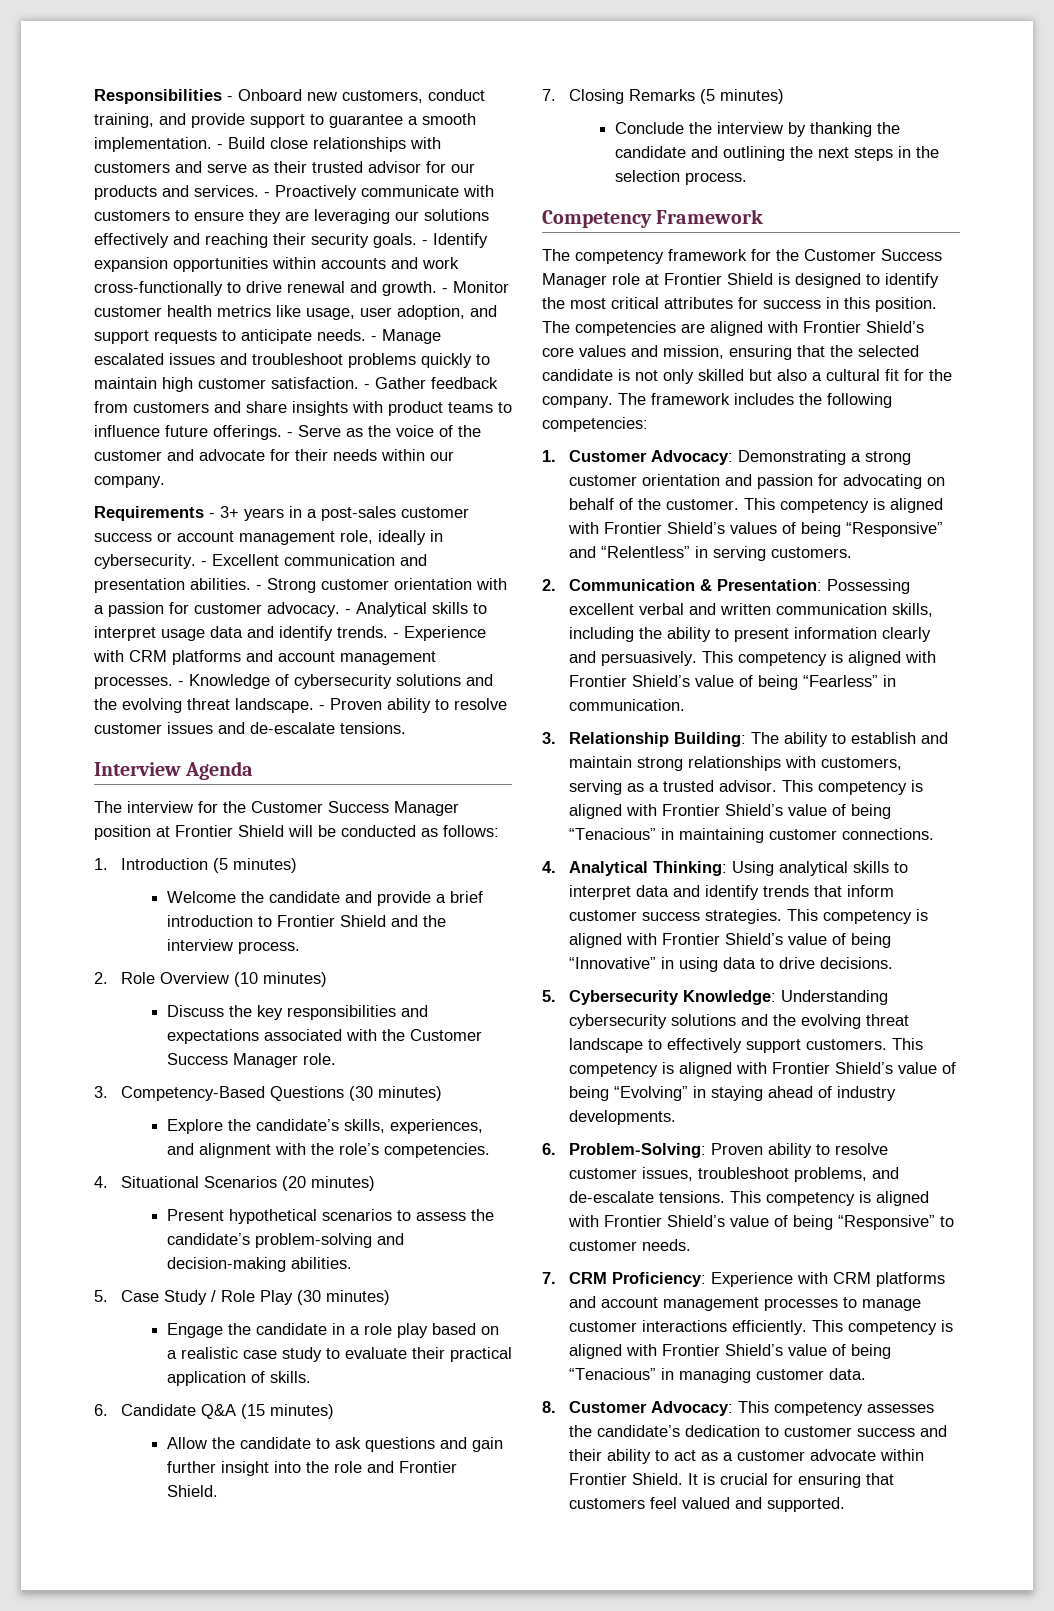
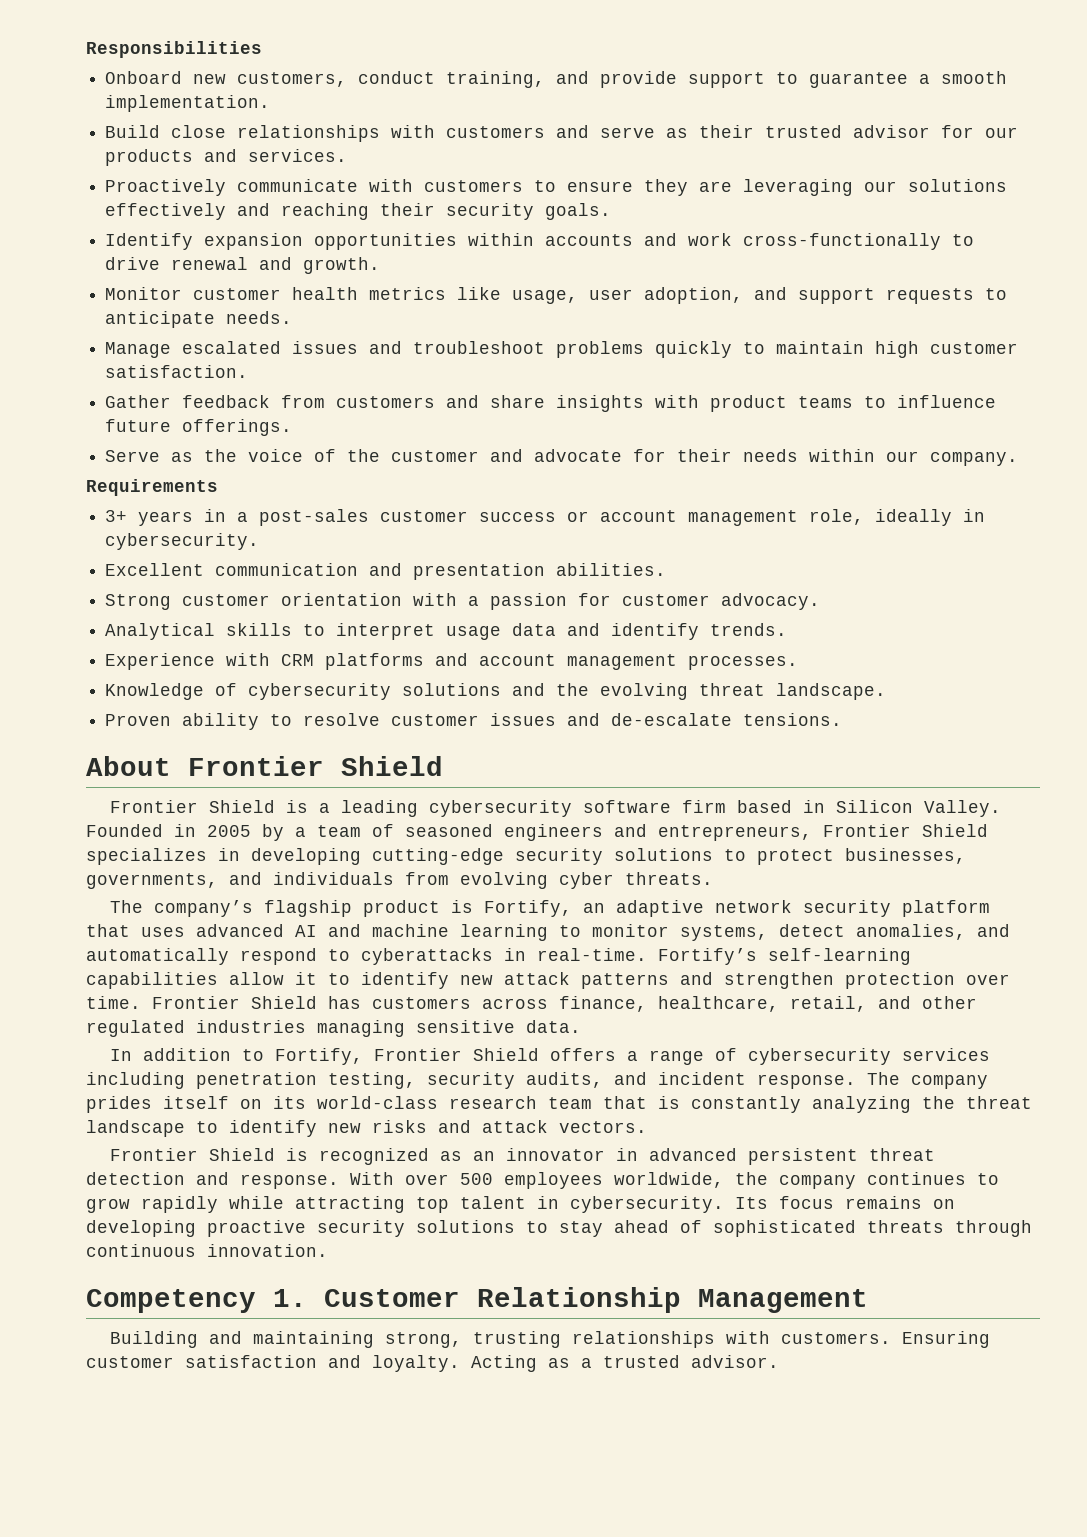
[227,96,233,101] - -> (262, 49) //
[217,144,223,149] - -> (271, 103) //
[264,192,270,197] - -> (348, 155) //
[422,240,428,245] - -> (612, 211) //
[442,288,448,293] - -> (381, 265) //
[371,336,377,341] - -> (293, 317) //
[364,384,370,389] - -> (249, 371) //
[287,432,293,437] - -> (293, 427) //
[209,513,215,518] - -> (218, 487) //
[201,561,207,566] - -> (260, 541) //
[256,585,262,590] - -> (667, 569) //
[345,609,351,614] - -> (821, 601) //
[393,633,399,638] - -> (788, 629) //
[178,681,184,686] - -> (799, 662) //
[319,705,325,710] - -> (887, 691) //
[94,761,254,780] [94,801,459,816] [94,825,499,840] [94,858,298,873] [166,891,483,906] [166,915,446,927] [166,939,300,954] [94,972,328,987] [166,1005,428,1020] [166,1029,482,1044] [166,1053,336,1068] [94,1086,443,1101] [166,1119,483,1134] [166,1143,490,1158] [94,1176,376,1191] [166,1209,494,1224] [166,1233,404,1248] [166,1257,352,1272] [94,1290,391,1305] [166,1323,499,1338] [166,1347,512,1362] [166,1371,311,1386] [94,1404,335,1419] [166,1437,503,1452] [166,1461,457,1476] [166,1485,218,1497] [542,89,785,104] [614,122,900,137] [614,146,939,161] [614,170,747,185] [542,209,764,228] [542,249,942,264] [542,273,939,288] [542,297,937,312] [542,321,924,336] [542,345,919,360] [542,369,952,384] [542,393,892,408] [542,417,648,432] [542,450,912,465] [569,474,946,489] [569,498,944,513] [568,522,944,537] [569,546,853,561] [542,579,911,594] [569,603,934,617] [569,627,932,642] [569,651,937,666] [569,675,897,690] [569,699,686,711] [542,732,949,747] [569,756,903,771] [569,780,924,795] [569,804,892,819] [569,828,935,843] [542,861,909,876] [569,885,895,900] [569,909,929,924] [569,933,892,948] [569,957,894,972] [542,990,889,1005] [569,1014,910,1029] [569,1038,924,1053] [569,1062,957,1077] [569,1086,897,1101] [569,1110,677,1125] [542,1143,889,1158] [569,1167,900,1182] [569,1191,930,1206] [568,1215,955,1230] [569,1239,692,1251] [542,1272,946,1287] [569,1296,922,1311] [569,1320,954,1335] [569,1344,892,1359] [569,1368,867,1383] [542,1401,935,1416] [569,1425,948,1437] [569,1449,925,1464] [569,1473,895,1488] [569,1497,846,1512] Interview Agenda // The interview for the Customer Success Manager position at Frontier Shield will be conducted as follows: // 1. Introduction (5 minutes) // Welcome the candidate and provide a brief introduction to Frontier Shield and the interview process. // 2. Role Overview (10 minutes) // Discuss the key responsibilities and expectations associated with the Customer Success Manager role. // 3. Competency-Based Questions (30 minutes) // Explore the candidate’s skills, experiences, and alignment with the role’s competencies. // 4. Situational Scenarios (20 minutes) // Present hypothetical scenarios to assess the candidate’s problem-solving and decision-making abilities. // 5. Case Study / Role Play (30 minutes) // Engage the candidate in a role play based on a realistic case study to evaluate their practical application of skills. // 6. Candidate Q&A (15 minutes) // Allow the candidate to ask questions and gain further insight into the role and Frontier Shield. // 7. Closing Remarks (5 minutes) // Conclude the interview by thanking the candidate and outlining the next steps in the selection process. // Competency Framework // The competency framework for the Customer Success Manager role at Frontier Shield is designed to identify the most critical attributes for success in this position. The competencies are aligned with Frontier Shield’s core values and mission, ensuring that the selected candidate is not only skilled but also a cultural fit for the company. The framework includes the following competencies: // 1. Customer Advocacy: Demonstrating a strong customer orientation and passion for advocating on behalf of the customer. This competency is aligned with Frontier Shield’s values of being “Responsive” and “Relentless” in serving customers. // 2. Communication & Presentation: Possessing excellent verbal and written communication skills, including the ability to present information clearly and persuasively. This competency is aligned with Frontier Shield’s value of being “Fearless” in communication. // 3. Relationship Building: The ability to establish and maintain strong relationships with customers, serving as a trusted advisor. This competency is aligned with Frontier Shield’s value of being “Tenacious” in maintaining customer connections. // 4. Analytical Thinking: Using analytical skills to interpret data and identify trends that inform customer success strategies. This competency is aligned with Frontier Shield’s value of being “Innovative” in using data to drive decisions. // 5. Cybersecurity Knowledge: Understanding cybersecurity solutions and the evolving threat landscape to effectively support customers. This competency is aligned with Frontier Shield’s value of being “Evolving” in staying ahead of industry developments. // 6. Problem-Solving: Proven ability to resolve customer issues, troubleshoot problems, and de-escalate tensions. This competency is aligned with Frontier Shield’s value of being “Responsive” to customer needs. // 7. CRM Proficiency: Experience with CRM platforms and account management processes to manage customer interactions efficiently. This competency is aligned with Frontier Shield’s value of being “Tenacious” in managing customer data. // 8. Customer Advocacy: This competency assesses the candidate’s dedication to customer success and their ability to act as a customer advocate within Frontier Shield. It is crucial for ensuring that customers feel valued and supported. -> [86,756,443,776] [110,800,1002,817] [86,824,988,841] [86,848,966,865] [86,872,713,889] [110,900,991,917] [86,924,1010,941] [86,948,911,965] [86,972,1010,989] [86,996,977,1012] [86,1020,581,1037] [110,1048,991,1065] [86,1072,988,1089] [86,1096,1032,1113] [86,1120,647,1137] [110,1148,936,1165] [86,1172,999,1189] [86,1196,955,1213] [86,1220,1032,1237] [86,1244,328,1257] [86,1287,868,1313] [110,1331,991,1348] [86,1355,779,1372] About Frontier Shield // Frontier Shield is a leading cybersecurity software firm based in Silicon Valley. Founded in 2005 by a team of seasoned engineers and entrepreneurs, Frontier Shield specializes in developing cutting-edge security solutions to protect businesses, governments, and individuals from evolving cyber threats. // The company’s flagship product is Fortify, an adaptive network security platform that uses advanced AI and machine learning to monitor systems, detect anomalies, and automatically respond to cyberattacks in real-time. Fortify’s self-learning capabilities allow it to identify new attack patterns and strengthen protection over time. Frontier Shield has customers across finance, healthcare, retail, and other regulated industries managing sensitive data. // In addition to Fortify, Frontier Shield offers a range of cybersecurity services including penetration testing, security audits, and incident response. The company prides itself on its world-class research team that is constantly analyzing the threat landscape to identify new risks and attack vectors. // Frontier Shield is recognized as an innovator in advanced persistent threat detection and response. With over 500 employees worldwide, the company continues to grow rapidly while attracting top talent in cybersecurity. Its focus remains on developing proactive security solutions to stay ahead of sophisticated threats through continuous innovation. // Competency 1. Customer Relationship Management // Building and maintaining strong, trusting relationships with customers. Ensuring customer satisfaction and loyalty. Acting as a trusted advisor.

